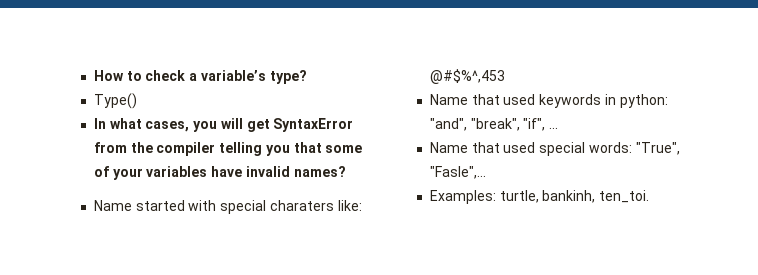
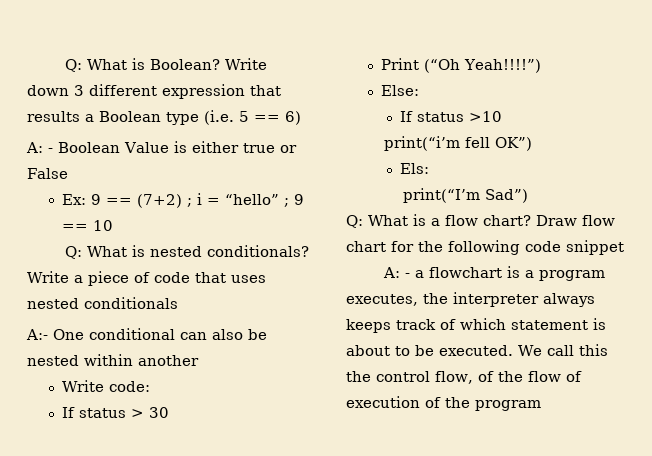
[93,70,307,84] [93,93,137,109] [93,118,354,132] [93,142,363,156] [93,166,346,180] [93,200,362,214] [429,69,505,84] [429,94,668,108] [429,118,559,131] [429,142,680,156] [429,166,486,179] [429,190,650,204] How to check a variable’s type? // Type() // In what cases, you will get SyntaxError from the compiler telling you that some of your variables have invalid names? // Name started with special charaters like: @#$%^,453 // Name that used keywords in python: "and", "break", "if", ... // Name that used special words: "True", "Fasle",... // Examples: turtle, bankinh, ten_toi. -> [65,58,268,72] [27,84,281,99] [27,110,301,125] [26,141,297,153] [27,168,68,179] [62,193,305,208] [62,220,114,231] [65,245,310,259] [27,271,266,286] [27,297,178,309] [26,328,267,340] [27,354,199,366] [62,380,151,392] [62,407,170,418] [381,58,542,73] [381,85,420,96] [400,111,503,122] [383,136,532,151] [400,163,430,174] [402,188,528,203] [346,214,615,228] [346,240,624,255] [383,266,606,281] [346,292,595,307] [346,318,606,333] [346,344,608,356] [346,371,582,384] [346,396,541,411] Q: What is Boolean? Write down 3 different expression that results a Boolean type (i.e. 5 == 6) // A: - Boolean Value is either true or False // Ex: 9 == (7+2) ; i = “hello” ; 9 == 10 // Q: What is nested conditionals? Write a piece of code that uses nested conditionals // A:- One conditional can also be nested within another // Write code: // If status > 30 // Print (“Oh Yeah!!!!”) // Else: // If status >10 // print(“i’m fell OK”) // Els: // print(“I’m Sad”) // Q: What is a flow chart? Draw flow chart for the following code snippet // A: - a flowchart is a program executes, the interpreter always keeps track of which statement is about to be executed. We call this the control flow, of the flow of execution of the program

